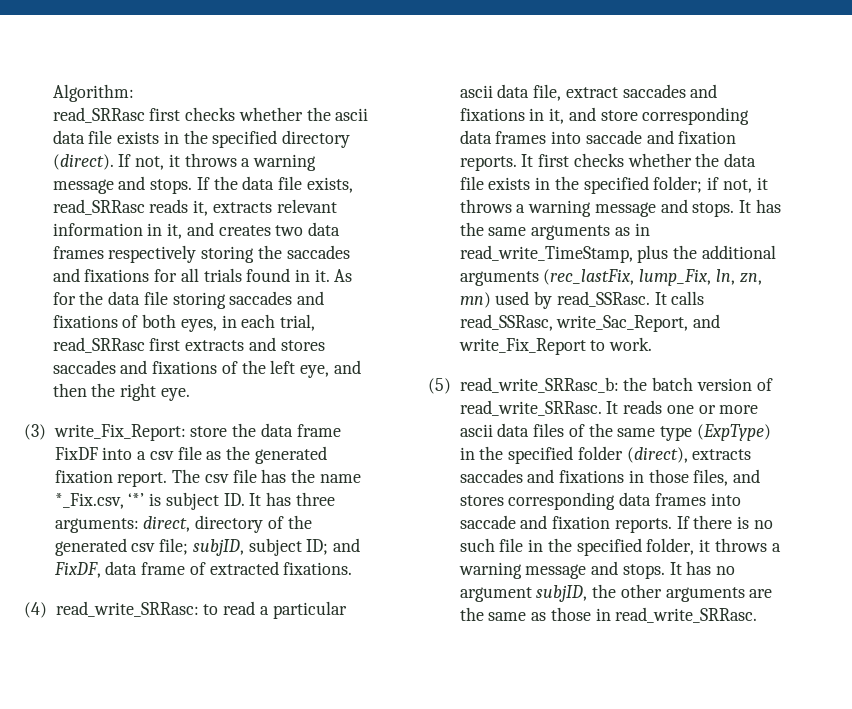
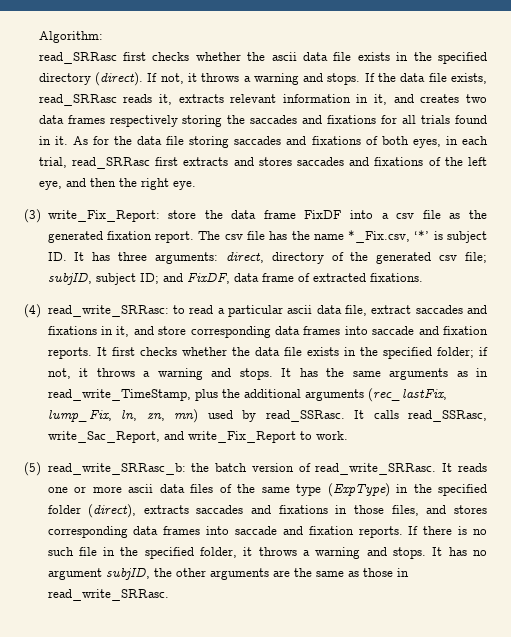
[52,179,114,194] message -> (299, 79) none
[594,202,656,217] message -> (203, 374) none
[525,564,587,579] message -> (361, 553) none

